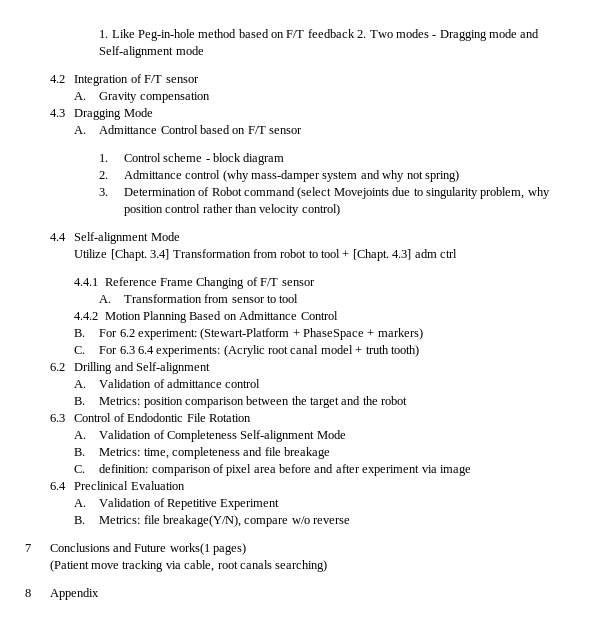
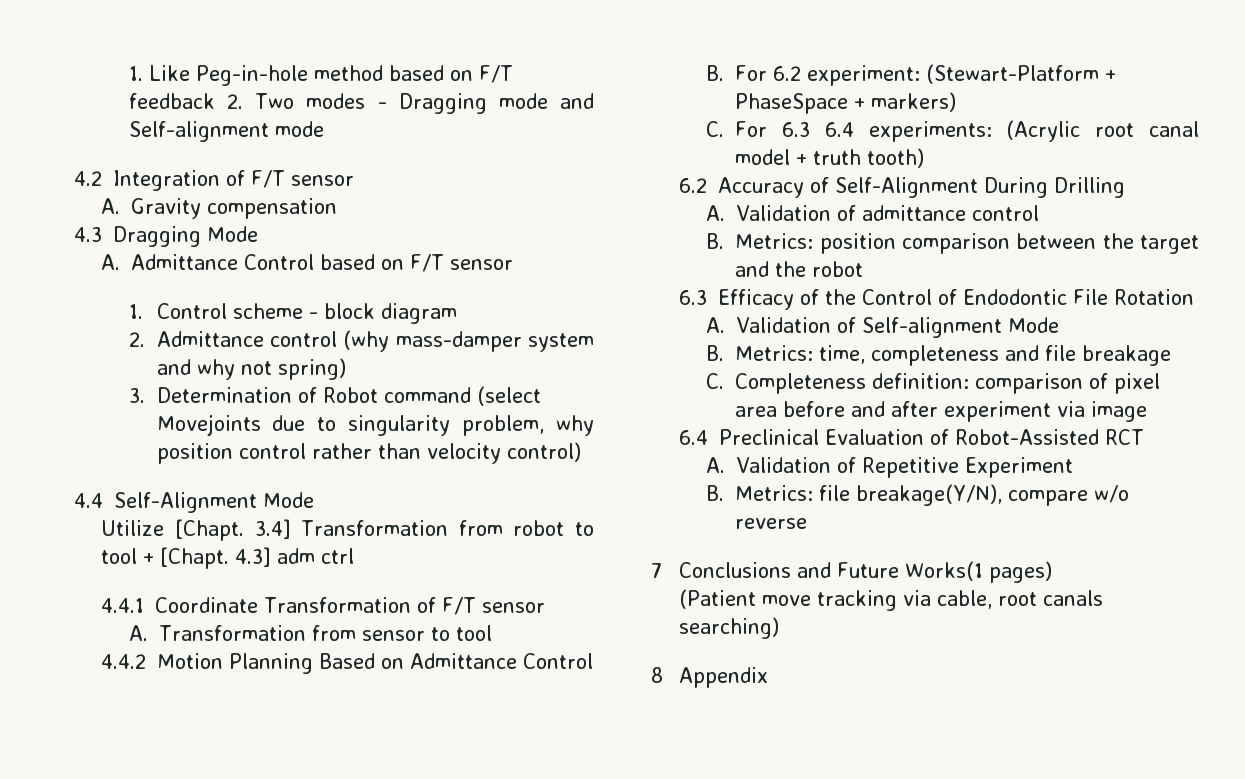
[74,232,149,244] Self-alignment -> [113,492,257,513] Self-Alignment
[104,277,245,289] Reference Frame Changing -> [155,597,412,613] Coordinate Transformation
(65, 367) none -> [717,177,1048,198] Accuracy of Self-Alignment During
[114,362,211,374] and Self-alignment -> (1125, 187) none
(65, 418) none -> [717,289,856,310] Efficacy of the
[166,430,237,442] Completeness -> (857, 325) none
(86, 469) none -> [735,373,867,394] Completeness
(185, 485) none -> [929,429,1144,445] of Robot-Assisted RCT
[169,543,210,555] works(1 -> [904,561,983,581] Works(1

